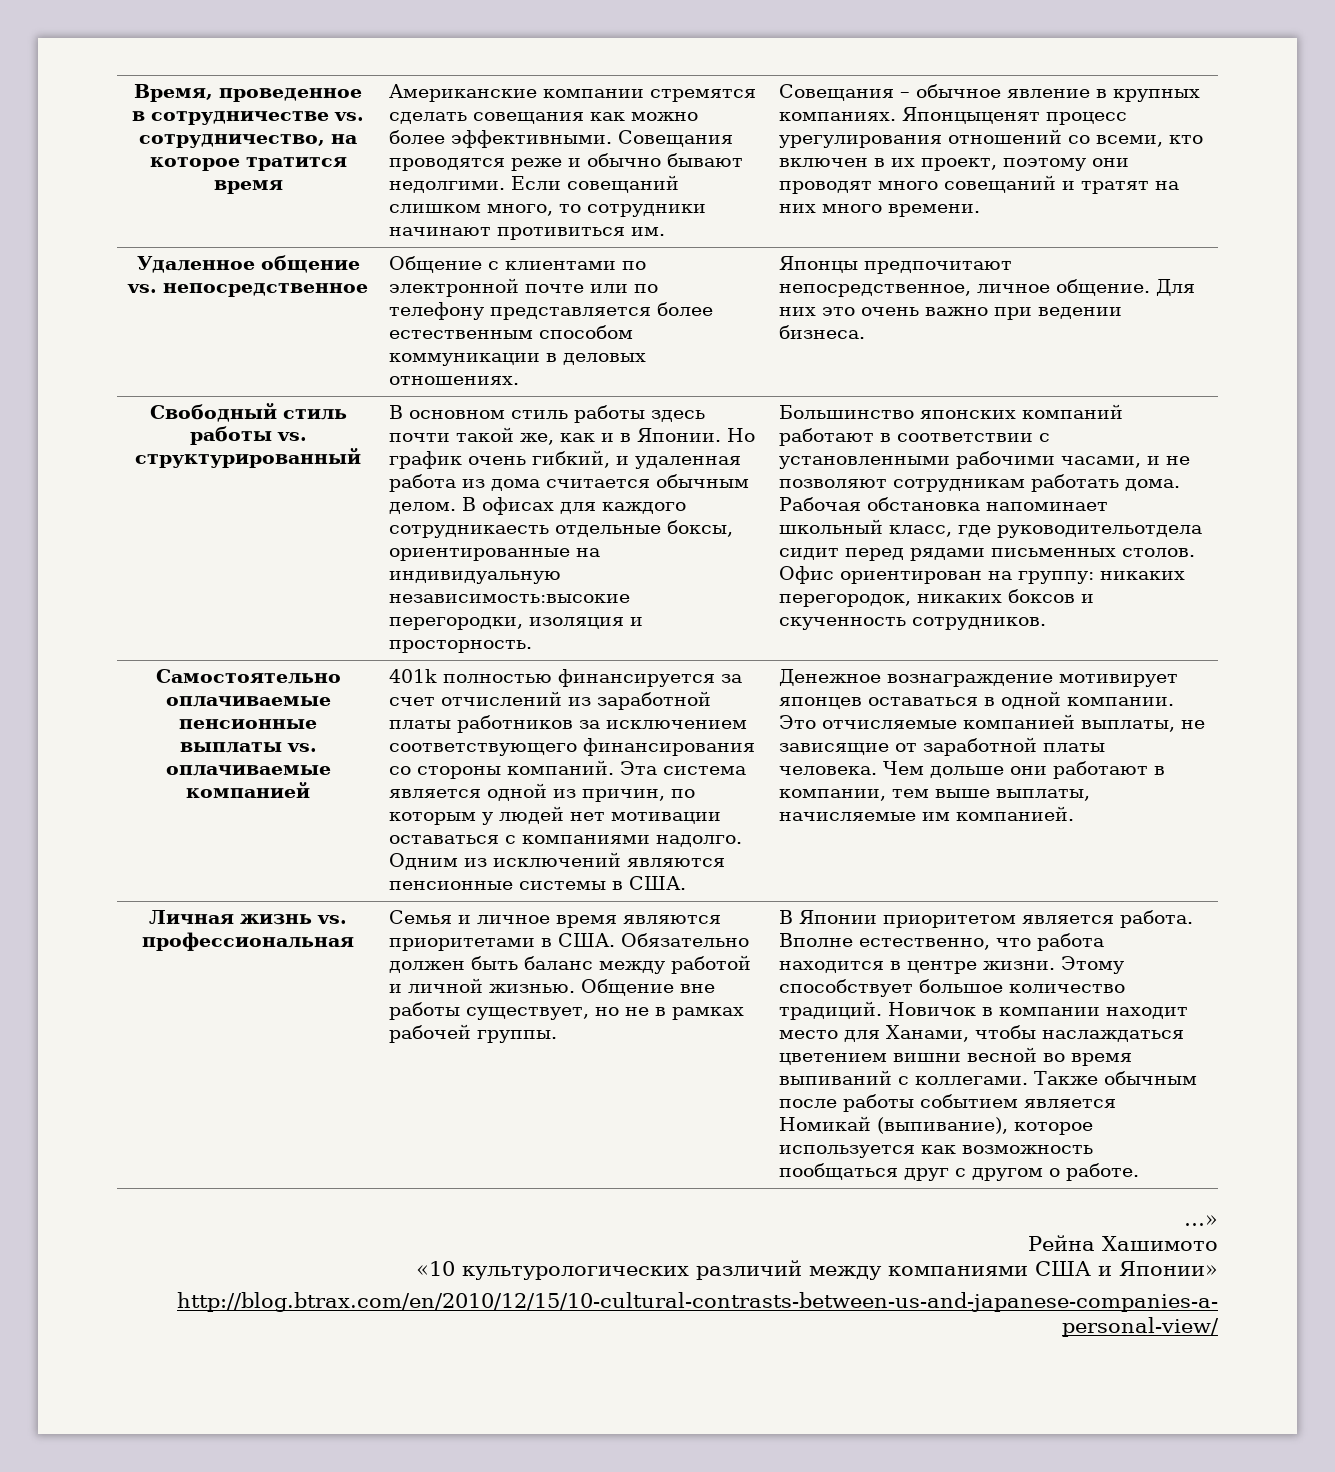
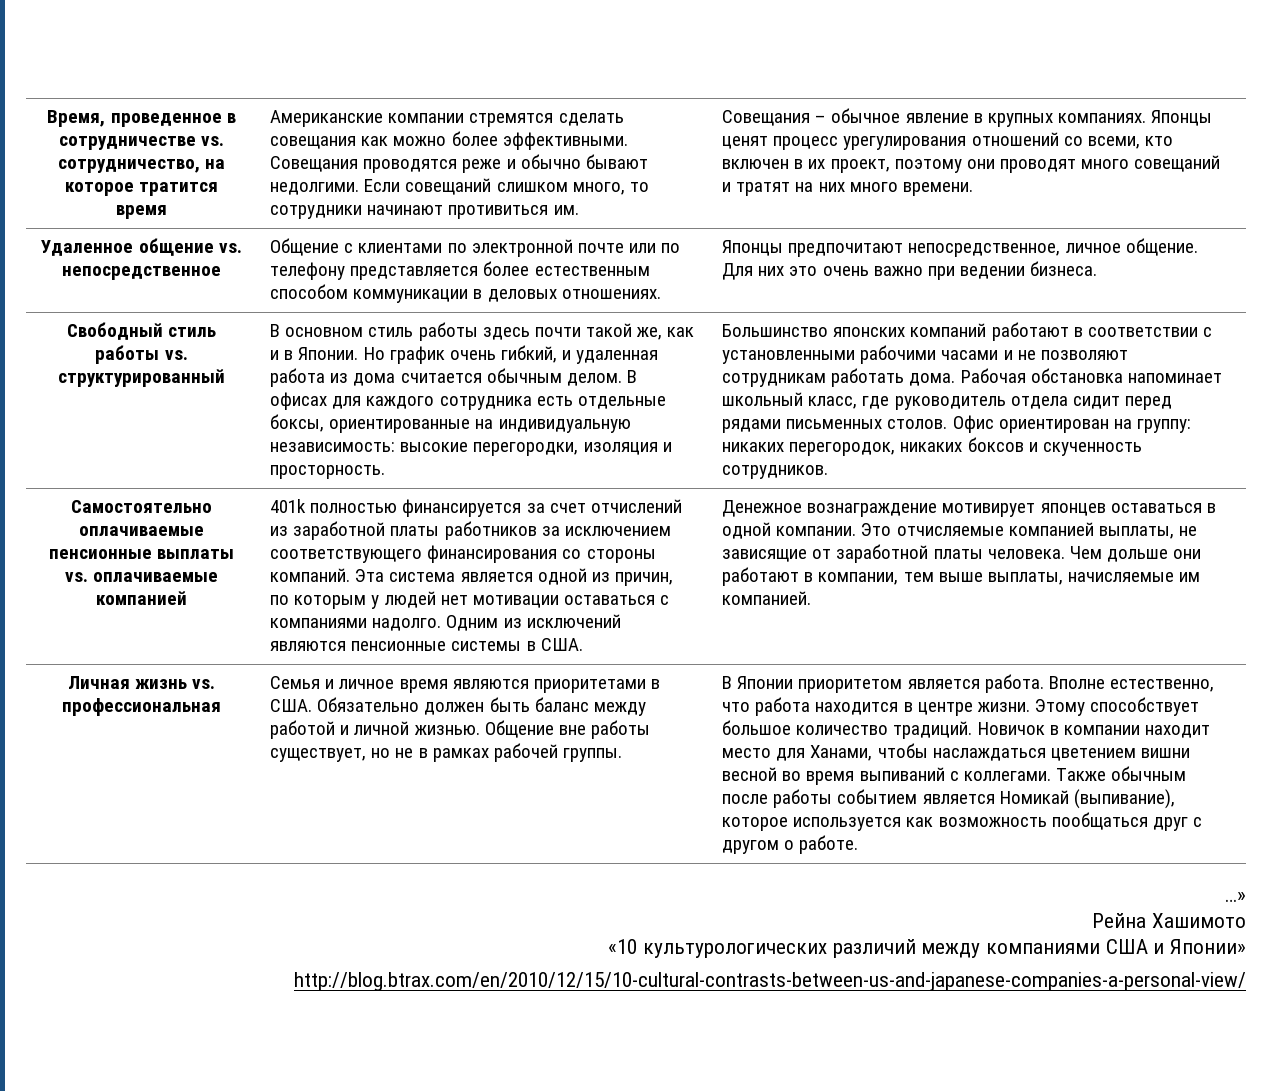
[901,107,1040,124] Японцыценят -> [1151,110,1213,126] [722,136,769,149] Японцы ценят
[388,525,549,538] сотрудникаесть -> [439,396,573,410] сотрудника есть
[388,594,630,603] независимость:высокие -> [270,442,469,452] независимость: высокие
[1060,456,1141,468] часами, -> [941,350,999,360] часами
[996,525,1202,538] руководительотдела -> [894,396,1068,410] руководитель отдела

